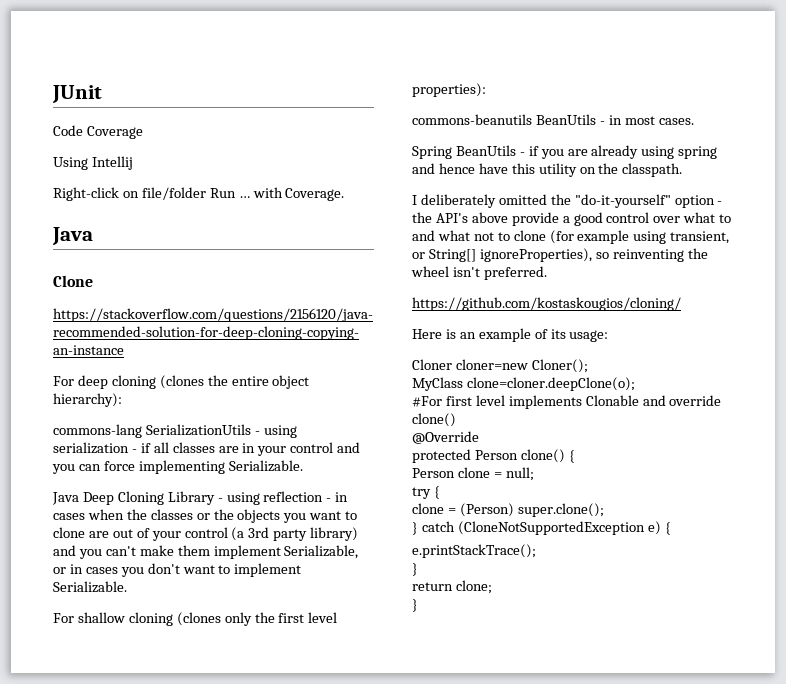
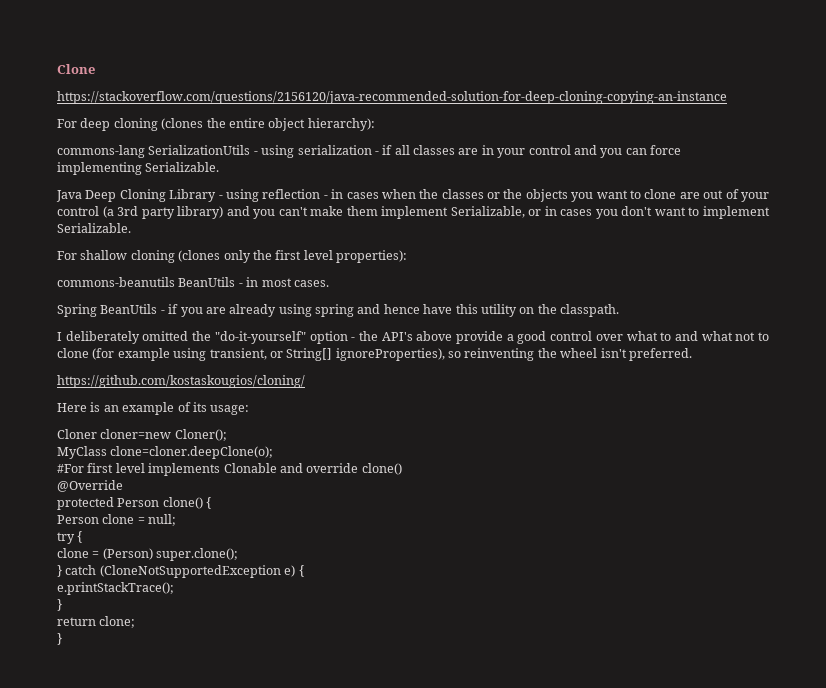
[52,85,102,103] [53,125,143,139] [53,156,133,170] [53,187,345,201] [52,227,93,245] JUnit // Code Coverage // Using Intellij // Right-click on file/folder Run … with Coverage. // Java // -> (57, 69) none

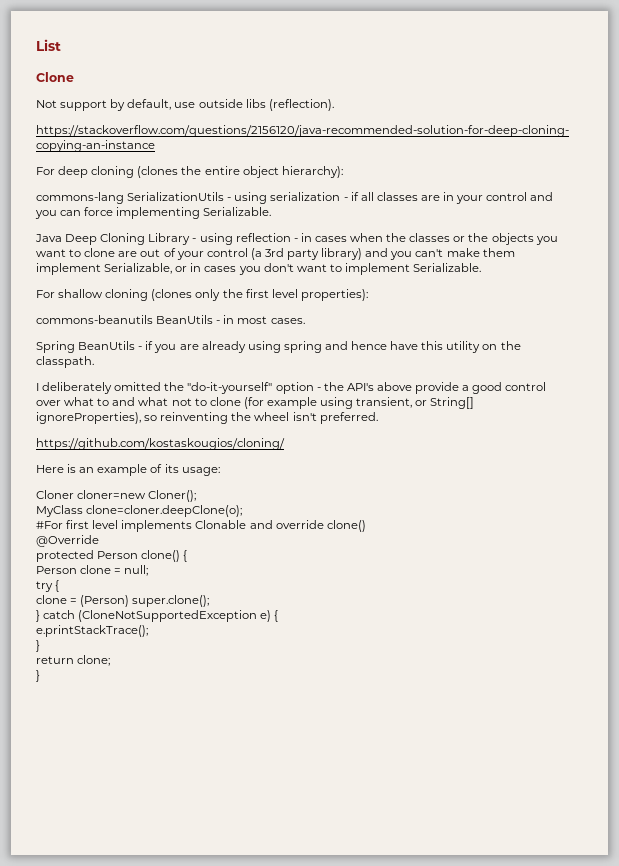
(57, 69) none -> [36,39,61,51] List //
(95, 69) none -> [36,99,334,111] // Not support by default, use outside libs (reflection).

